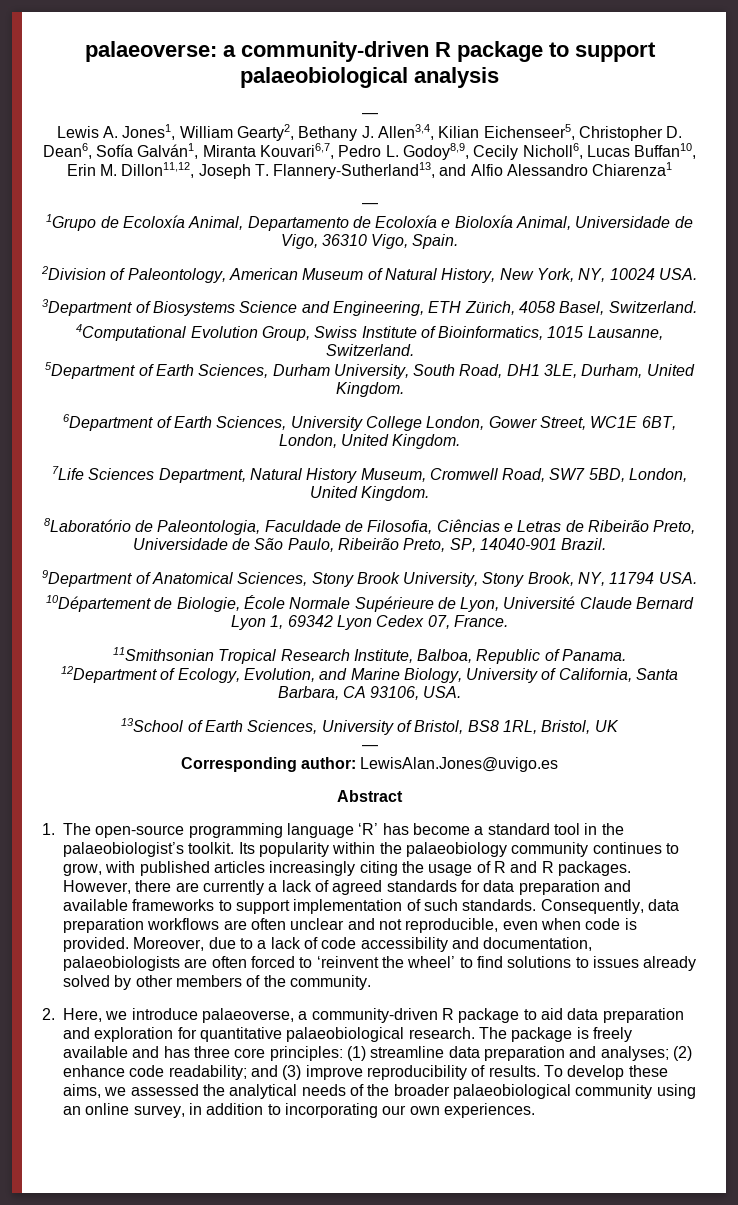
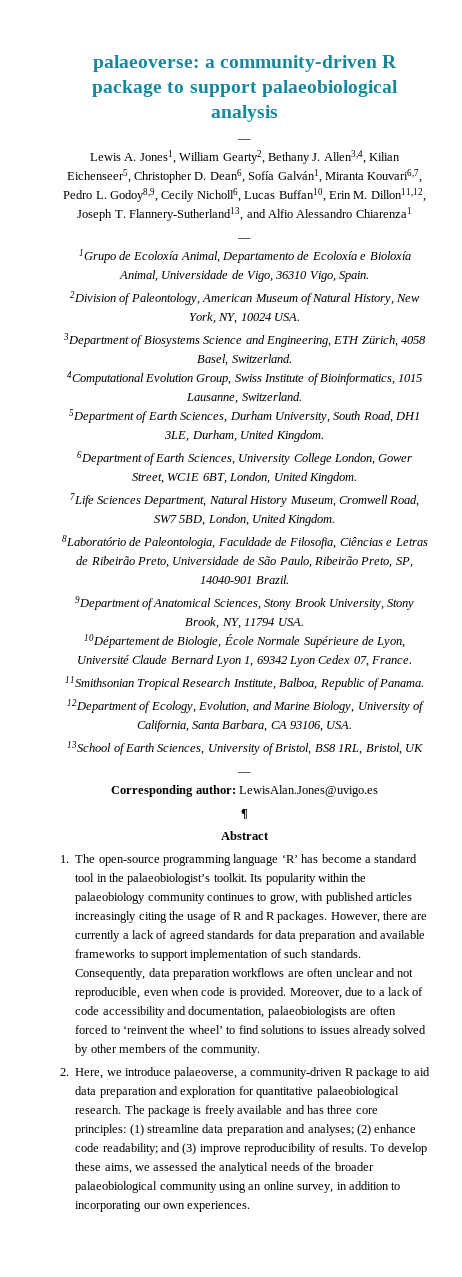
(559, 764) none -> [241,809,248,820] // ¶

